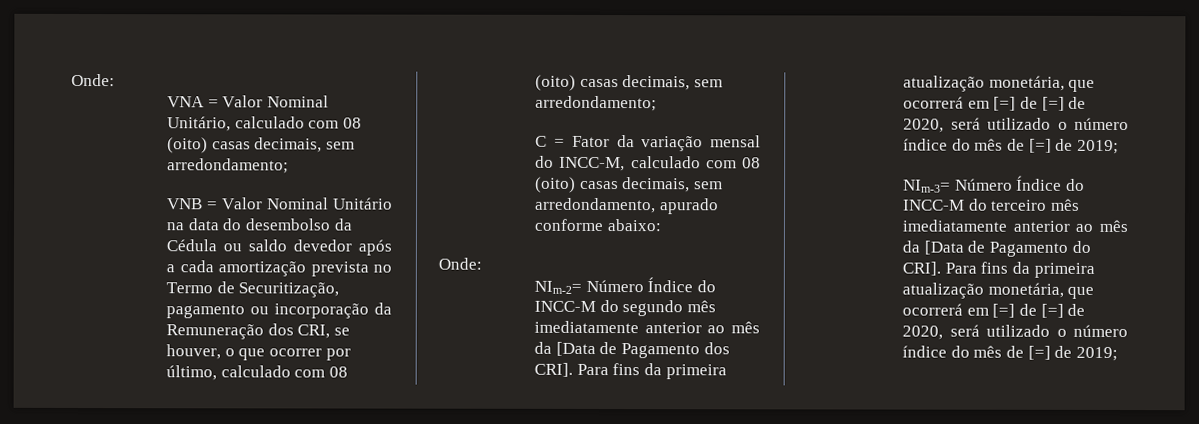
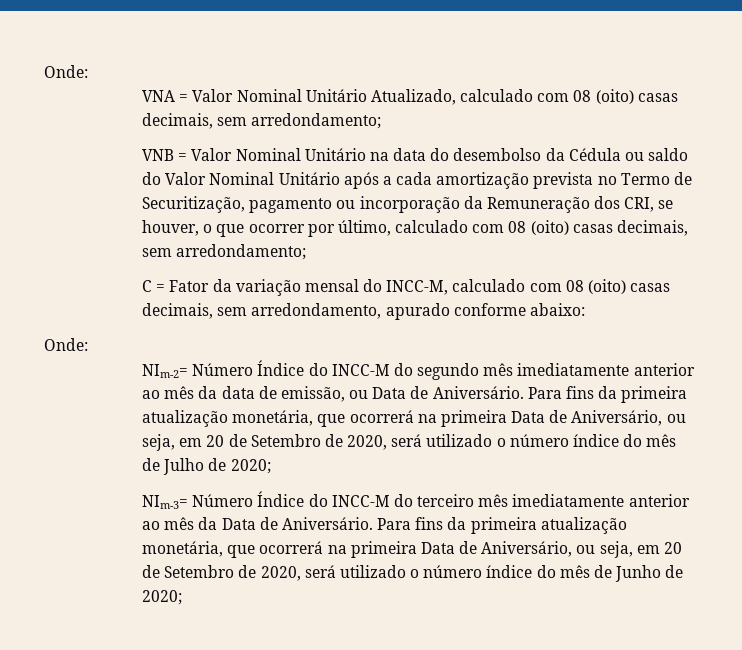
[167,116,232,132] Unitário, -> [305,89,456,105] Unitário Atualizado,
[293,239,353,252] devedor -> [141,172,340,185] do Valor Nominal Unitário
[555,341,730,359] [534,362,727,380] [903,75,1096,92] [903,96,1065,111] [Data de Pagamento dos CRI]. Para fins da primeira atualização monetária, que ocorrerá em [=] de [=] -> [221,386,688,403] [141,410,686,427] [141,434,321,451] data de emissão, ou Data de Aniversário. Para fins da primeira atualização monetária, que ocorrerá na primeira Data de Aniversário, ou seja, em 20 de Setembro
[1028,138,1119,154] [=] de 2019; -> [163,458,271,475] Julho de 2020;
[923,240,1091,257] [902,261,1095,278] [902,282,1095,299] [902,303,1064,318] [Data de Pagamento do CRI]. Para fins da primeira atualização monetária, que ocorrerá em [=] de [=] -> [221,517,627,534] [141,541,682,558] [141,565,235,578] Data de Aniversário. Para fins da primeira atualização monetária, que ocorrerá na primeira Data de Aniversário, ou seja, em 20 de Setembro
[1027,345,1118,361] [=] de 2019; -> [615,565,684,582] [141,590,182,605] Junho de 2020;

